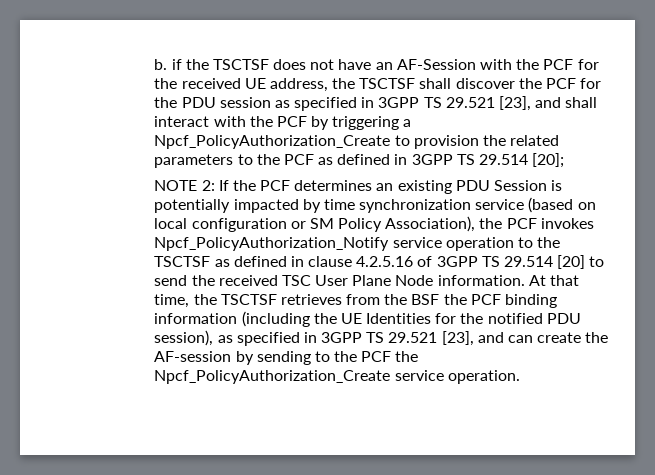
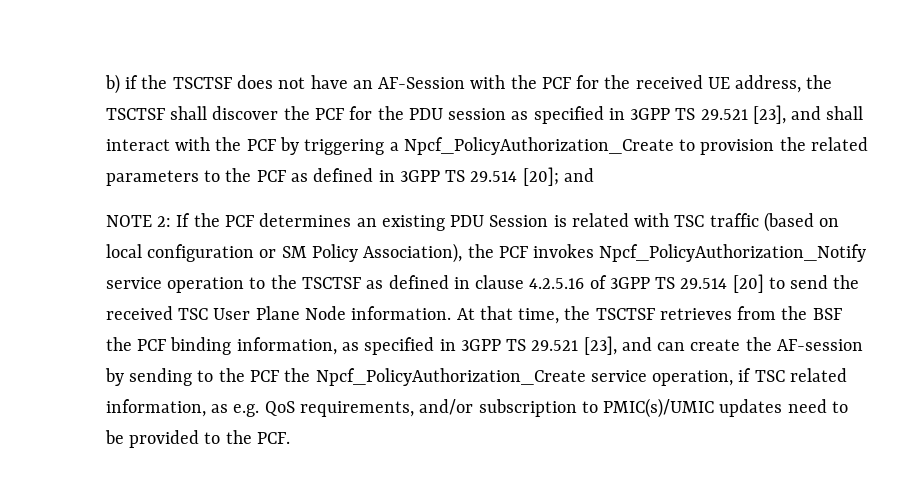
[154,59,168,70] b. -> [104,74,120,94] b)
(565, 160) none -> [563,168,594,182] and
[154,199,525,213] potentially impacted by time synchronization service -> [571,213,759,227] related with TSC traffic
[154,311,581,327] [154,330,214,346] information (including the UE Identities for the notified PDU session), -> [236,337,337,355] information,
[447,370,520,384] operation. -> [652,368,847,386] [105,398,848,418] [104,430,290,448] operation, if TSC related information, as e.g. QoS requirements, and/or subscription to PMIC(s)/UMIC updates need to be provided to the PCF.

